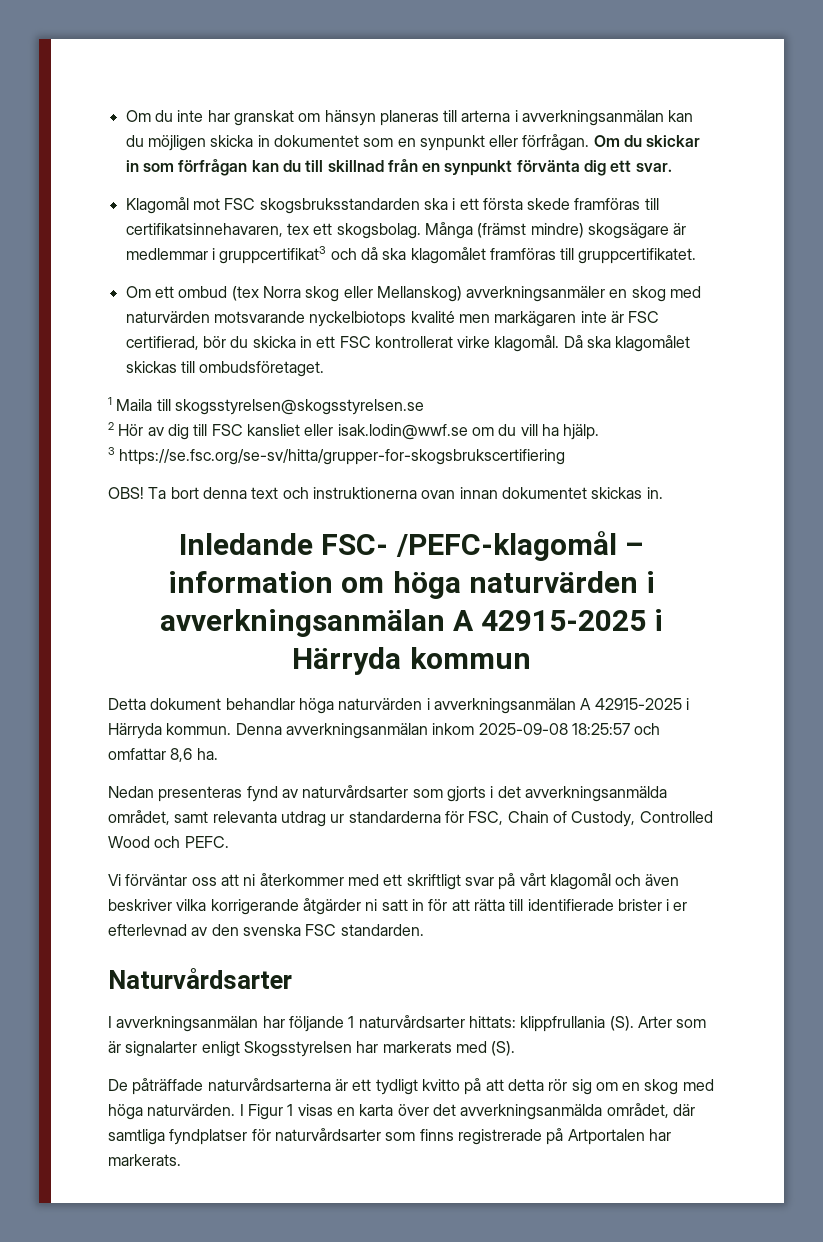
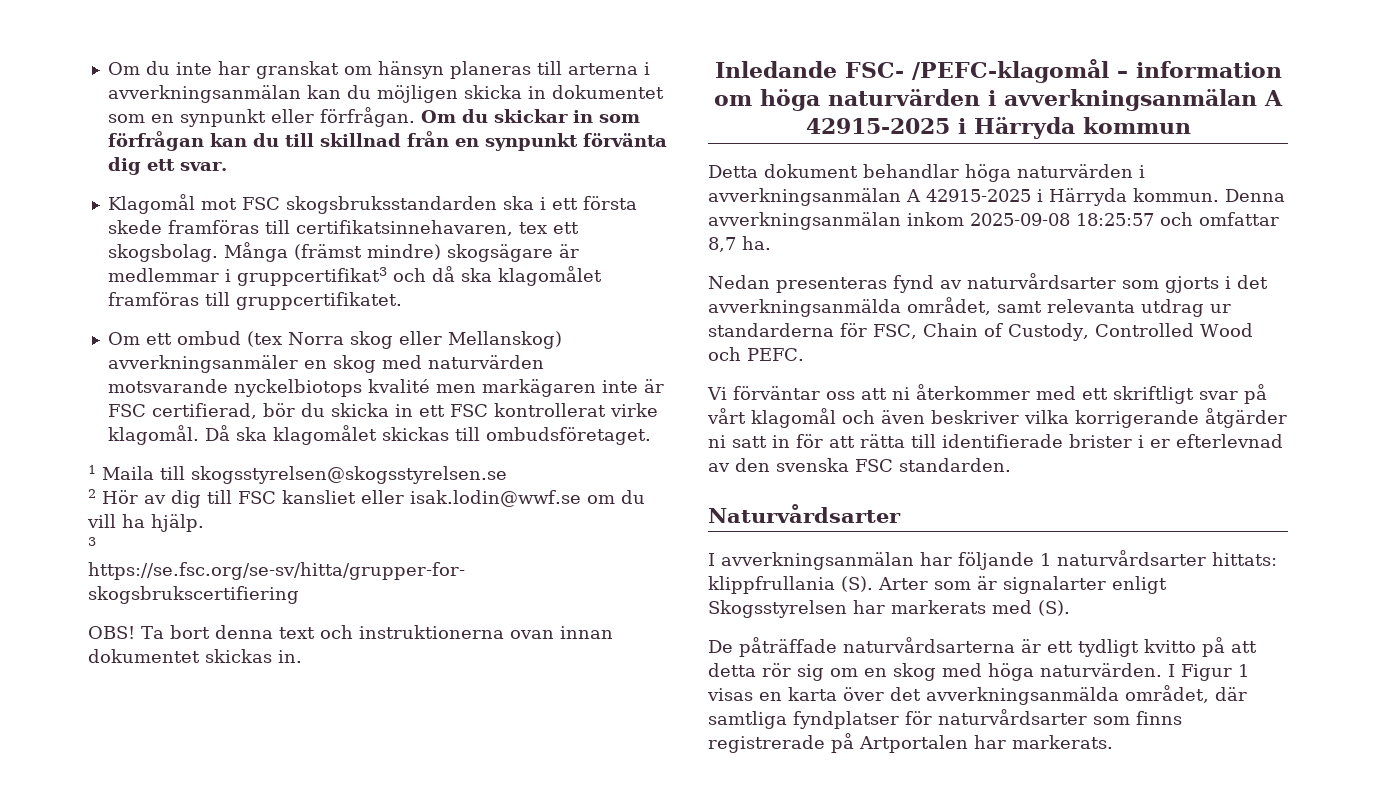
[170,748,193,762] 8,6 -> [708,237,736,252] 8,7

